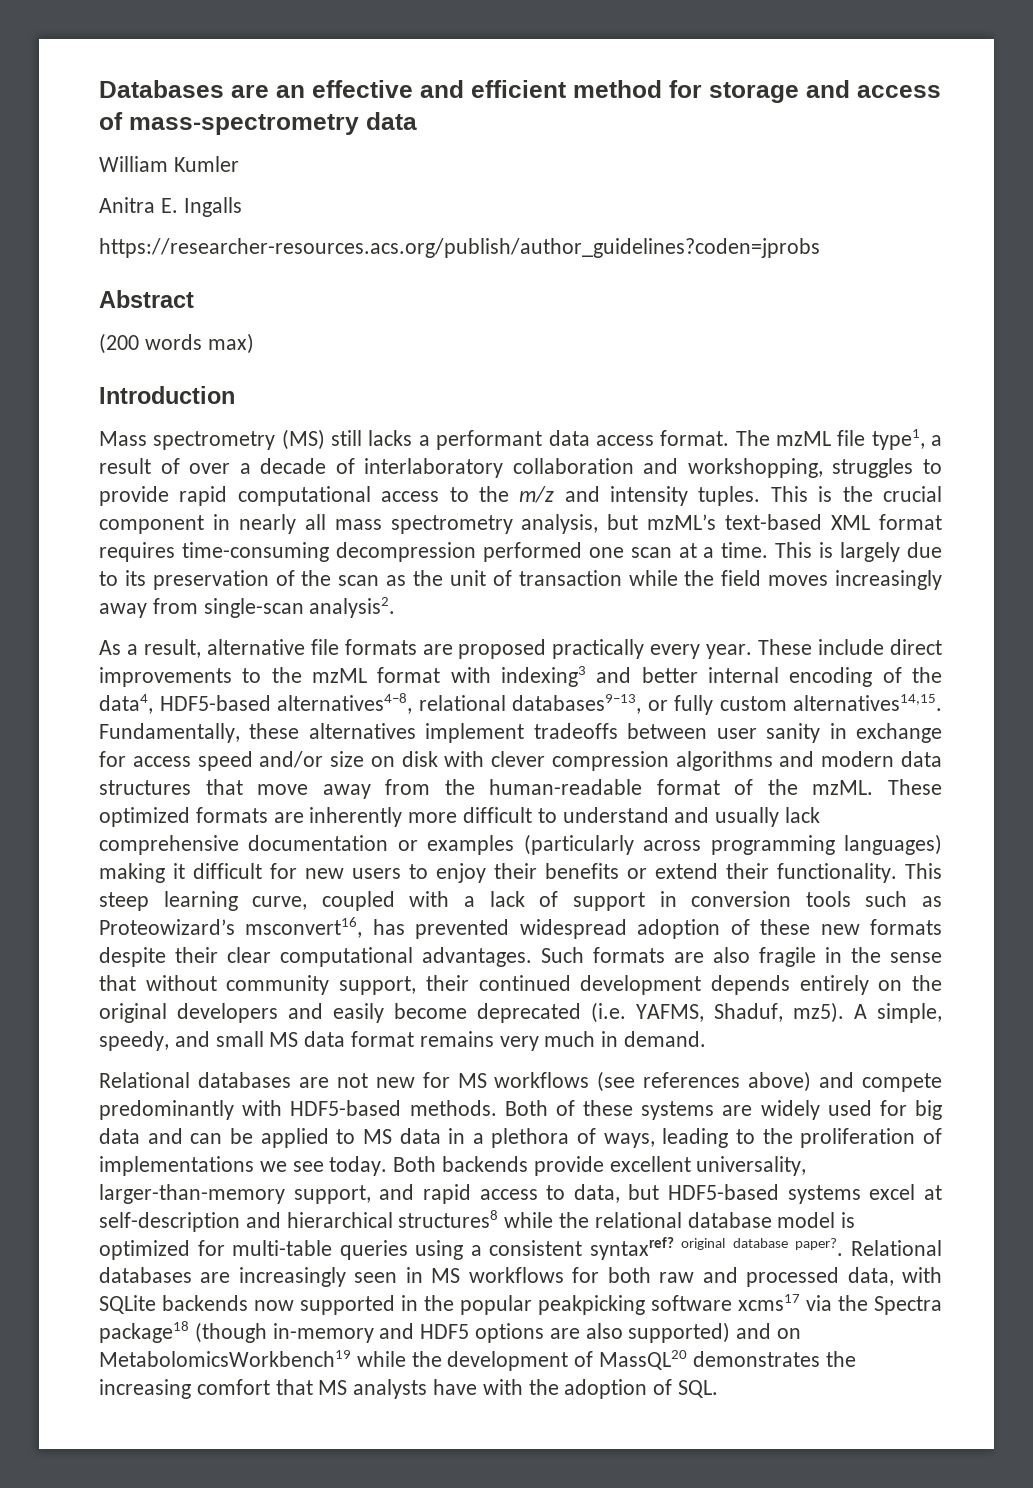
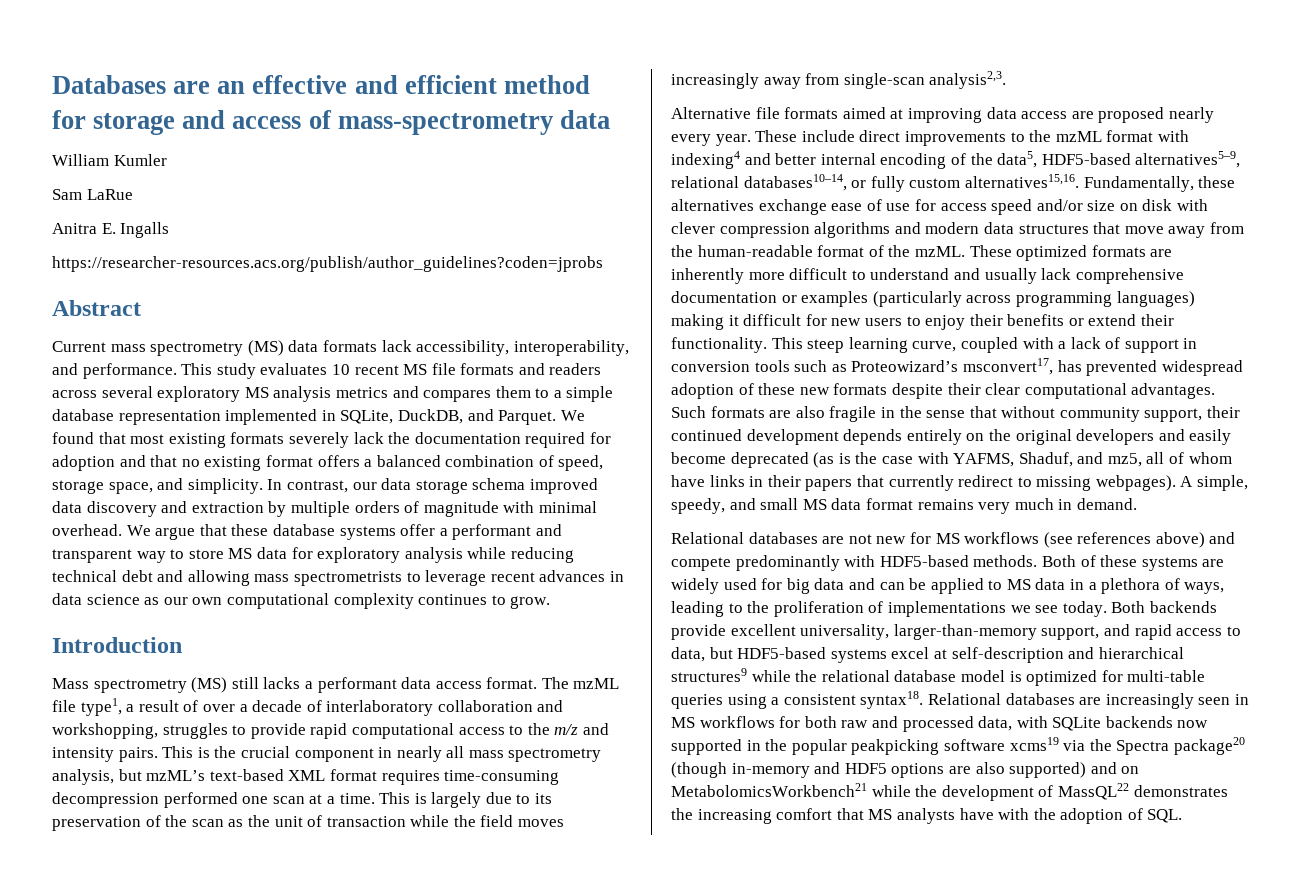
(239, 164) none -> [52,189,133,200] // Sam LaRue
[99,333,254,354] (200 words max) -> [52,340,629,356] [52,363,602,379] [52,386,614,402] [52,409,585,425] [52,432,611,448] [52,455,604,471] [52,478,598,494] [52,501,597,517] [52,524,562,540] [52,547,574,563] [52,570,624,586] [52,593,551,609] Current mass spectrometry (MS) data formats lack accessibility, interoperability, and performance. This study evaluates 10 recent MS file formats and readers across several exploratory MS analysis metrics and compares them to a simple database representation implemented in SQLite, DuckDB, and Parquet. We found that most existing formats severely lack the documentation required for adoption and that no existing format offers a balanced combination of speed, storage space, and simplicity. In contrast, our data storage schema improved data discovery and extraction by multiple orders of magnitude with minimal overhead. We argue that these database systems offer a performant and transparent way to store MS data for exploratory analysis while reducing technical debt and allowing mass spectrometrists to leverage recent advances in data science as our own computational complexity continues to grow.
[698,486,761,506] tuples. -> [118,747,158,762] pairs.
[309,597,396,618] [99,639,417,658] analysis2. // As a result, alternative file formats -> [929,71,1007,89] [671,107,1068,123] analysis2,3. // Alternative file formats aimed at improving data access
[552,639,645,659] practically -> [1168,107,1214,123] nearly
[500,666,586,687] indexing3 -> [671,151,740,169] indexing4
[99,693,641,714] data4, HDF5-based alternatives4–8, relational databases9–13, -> [997,151,1241,168] [671,174,847,191] data5, HDF5-based alternatives5–9, relational databases10–14,
[793,694,942,711] alternatives14,15. -> [964,174,1079,188] alternatives15,16.
[425,723,943,743] implement tradeoffs between user sanity in exchange -> [758,199,911,215] exchange ease of use
[245,917,363,938] msconvert16, -> [962,358,1053,375] msconvert17,
[591,1002,844,1023] (i.e. YAFMS, Shaduf, mz5). -> [813,452,1232,468] [671,475,1176,491] (as is the case with YAFMS, Shaduf, and mz5, all of whom have links in their papers that currently redirect to missing webpages).
[398,1210,499,1228] structures8 -> [671,668,747,682] structures9
[589,1237,844,1260] syntaxref? original database paper?. -> [860,691,924,709] syntax18.
[738,1294,800,1311] xcms17 -> [1009,737,1059,751] xcms19
[99,1321,189,1343] package18 -> [1173,737,1245,755] package20
[99,1350,351,1367] MetabolomicsWorkbench19 -> [671,783,867,797] MetabolomicsWorkbench21
[599,1350,688,1370] MassQL20 -> [1057,783,1129,800] MassQL22

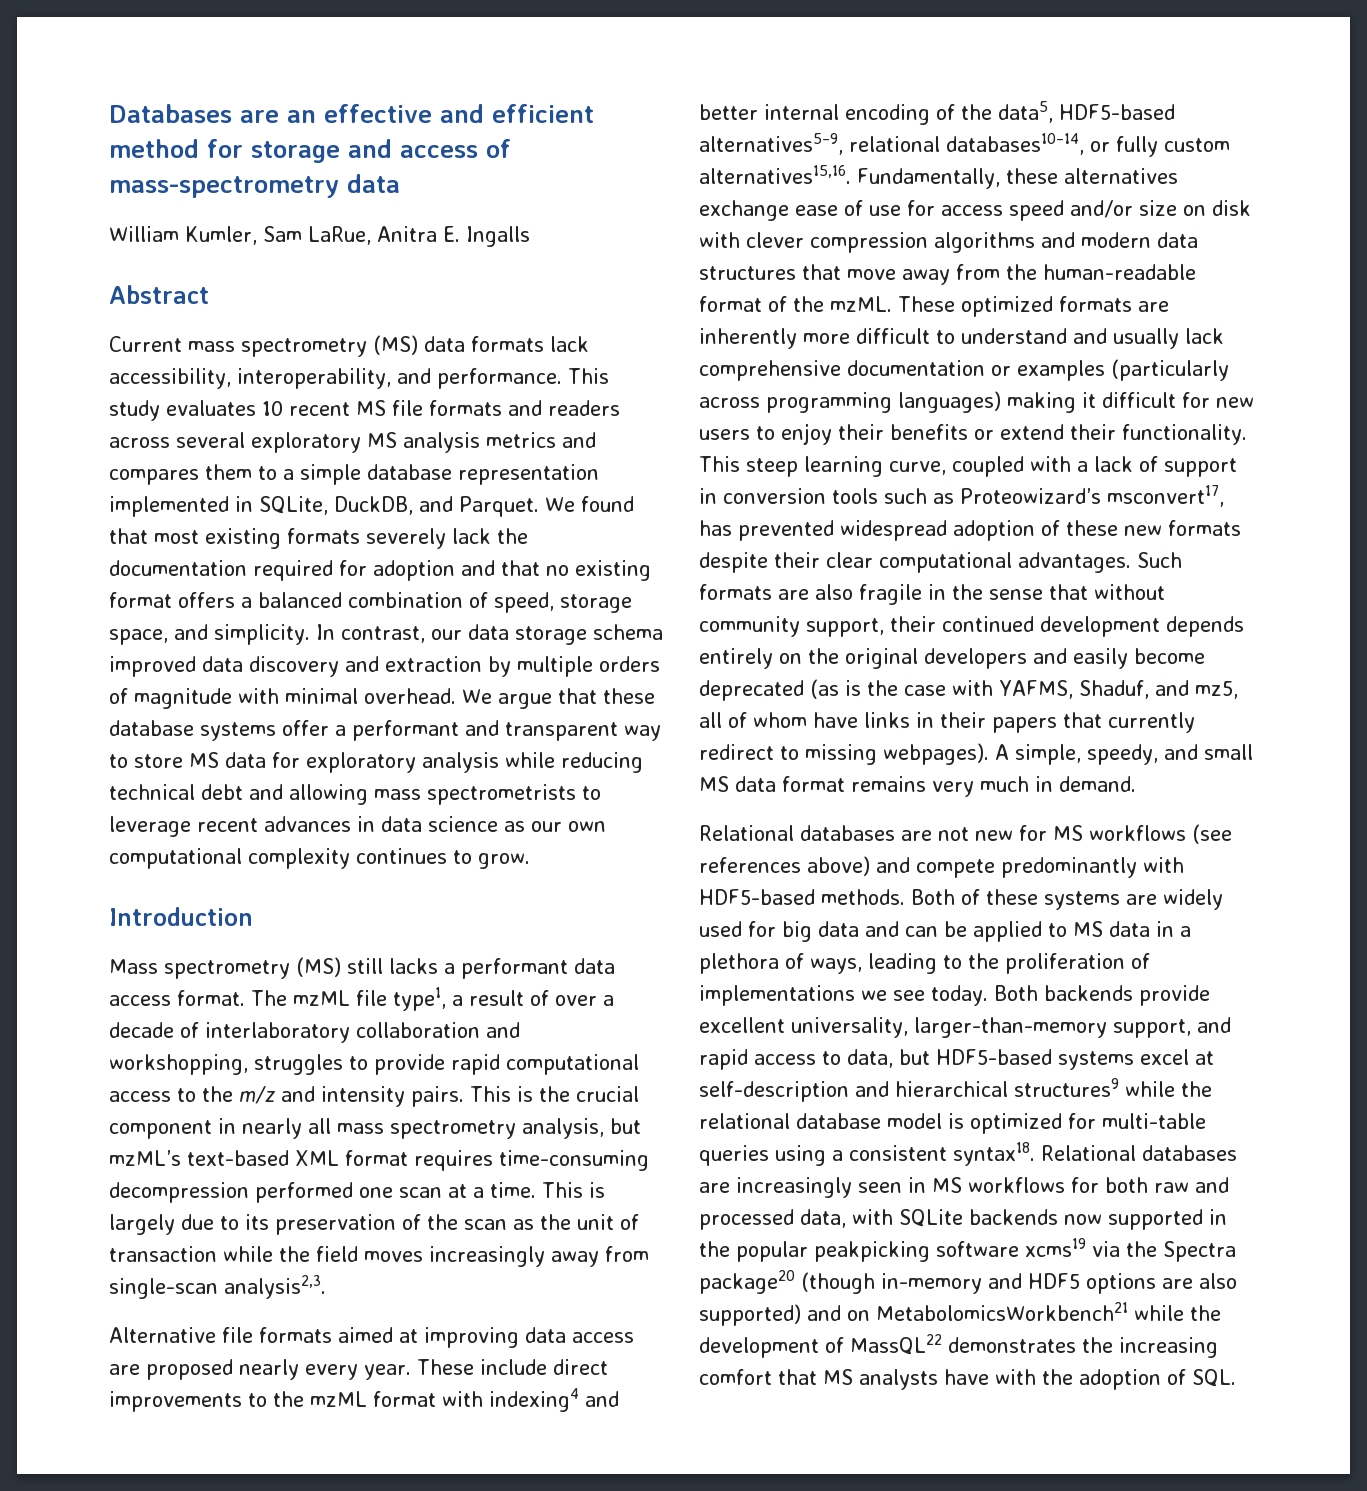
[113,154,167,166] [52,189,133,200] Kumler // Sam LaRue // -> [185,226,371,245] Kumler, Sam LaRue,
[52,256,603,272] // https://researcher-resources.acs.org/publish/author_guidelines?coden=jprobs -> (530, 236) none

